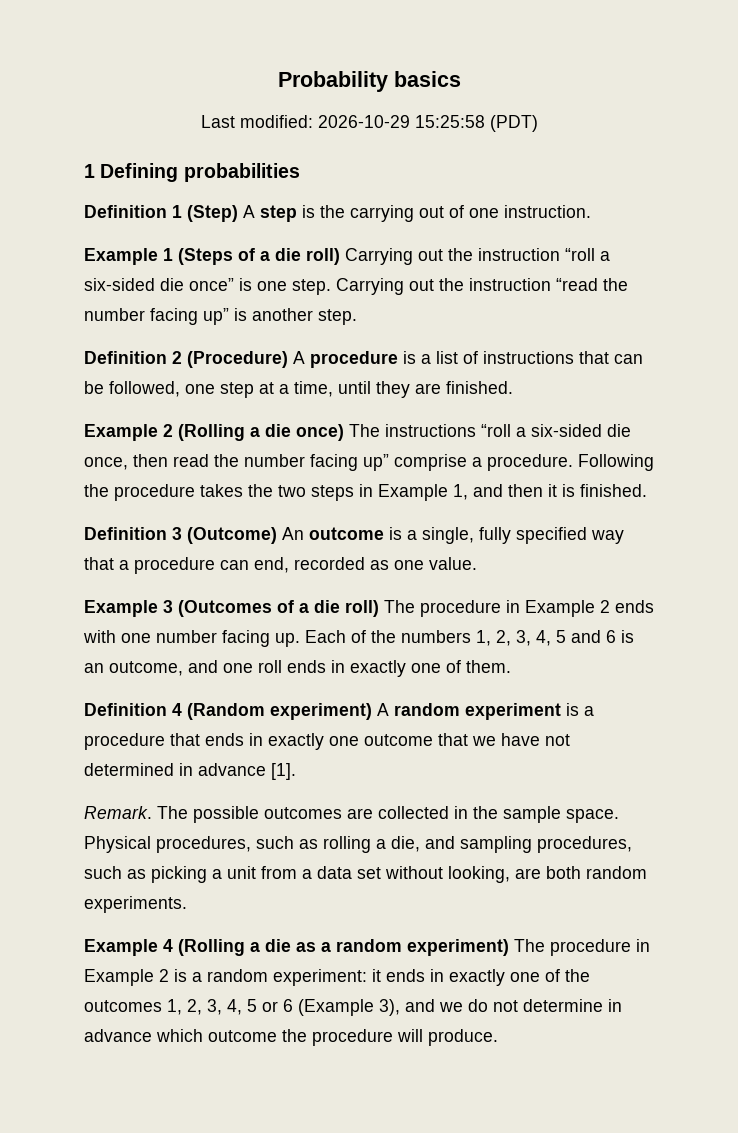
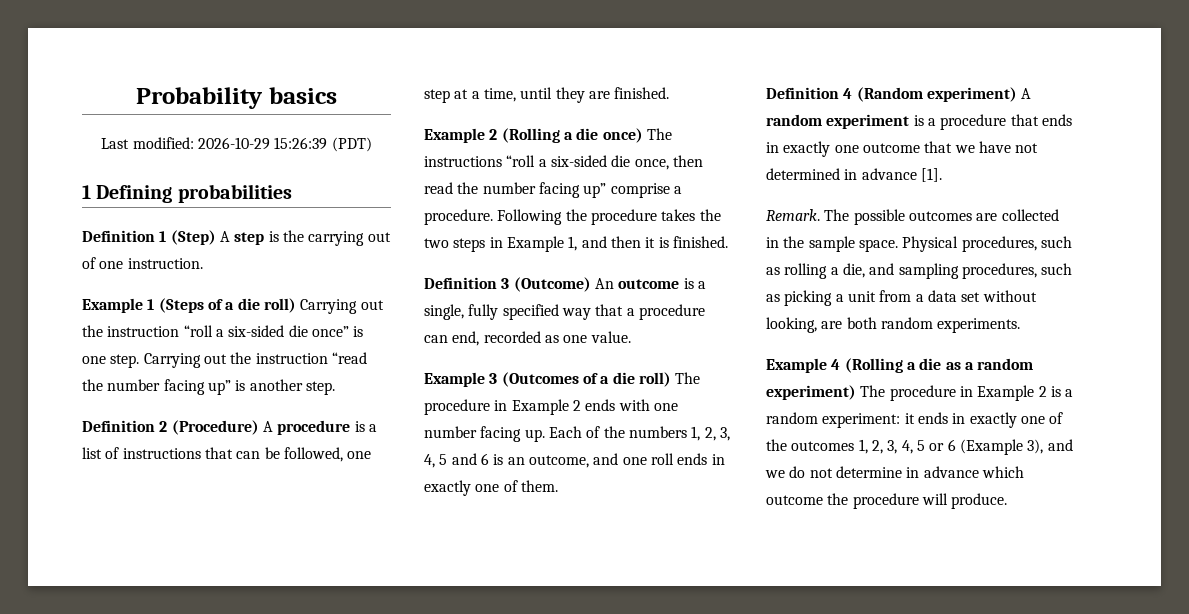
[414,115,485,128] 15:25:58 -> [274,137,328,150] 15:26:39

